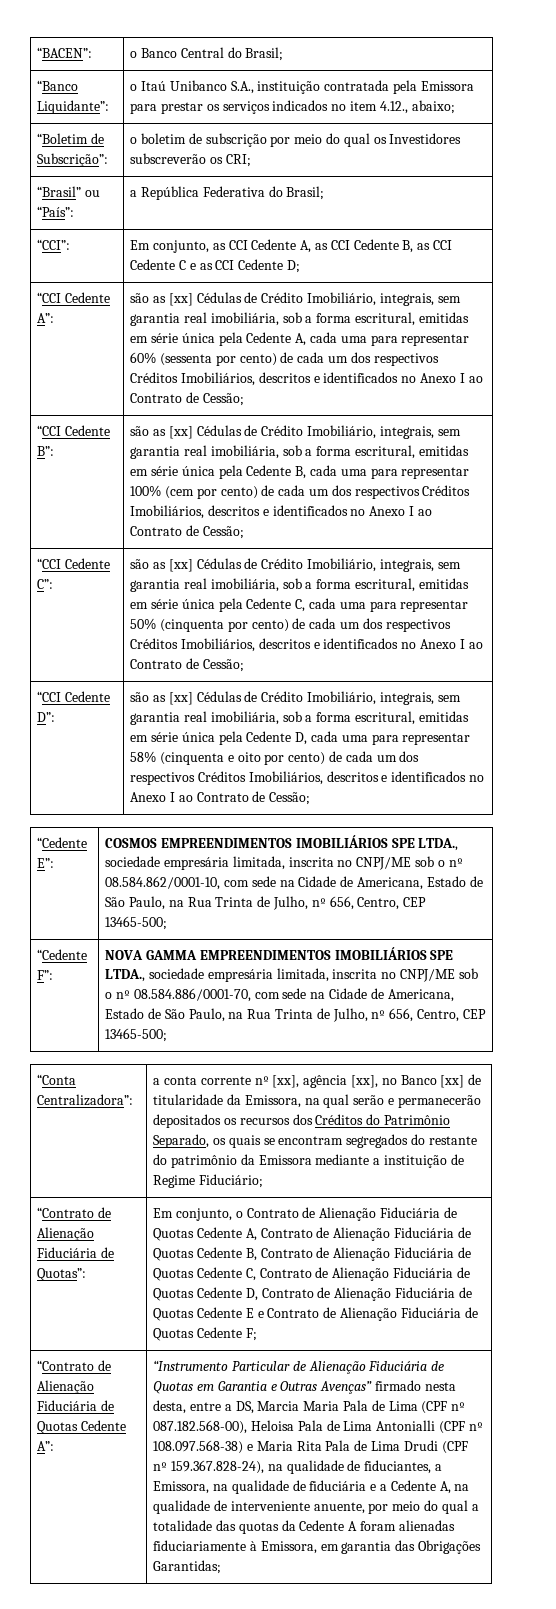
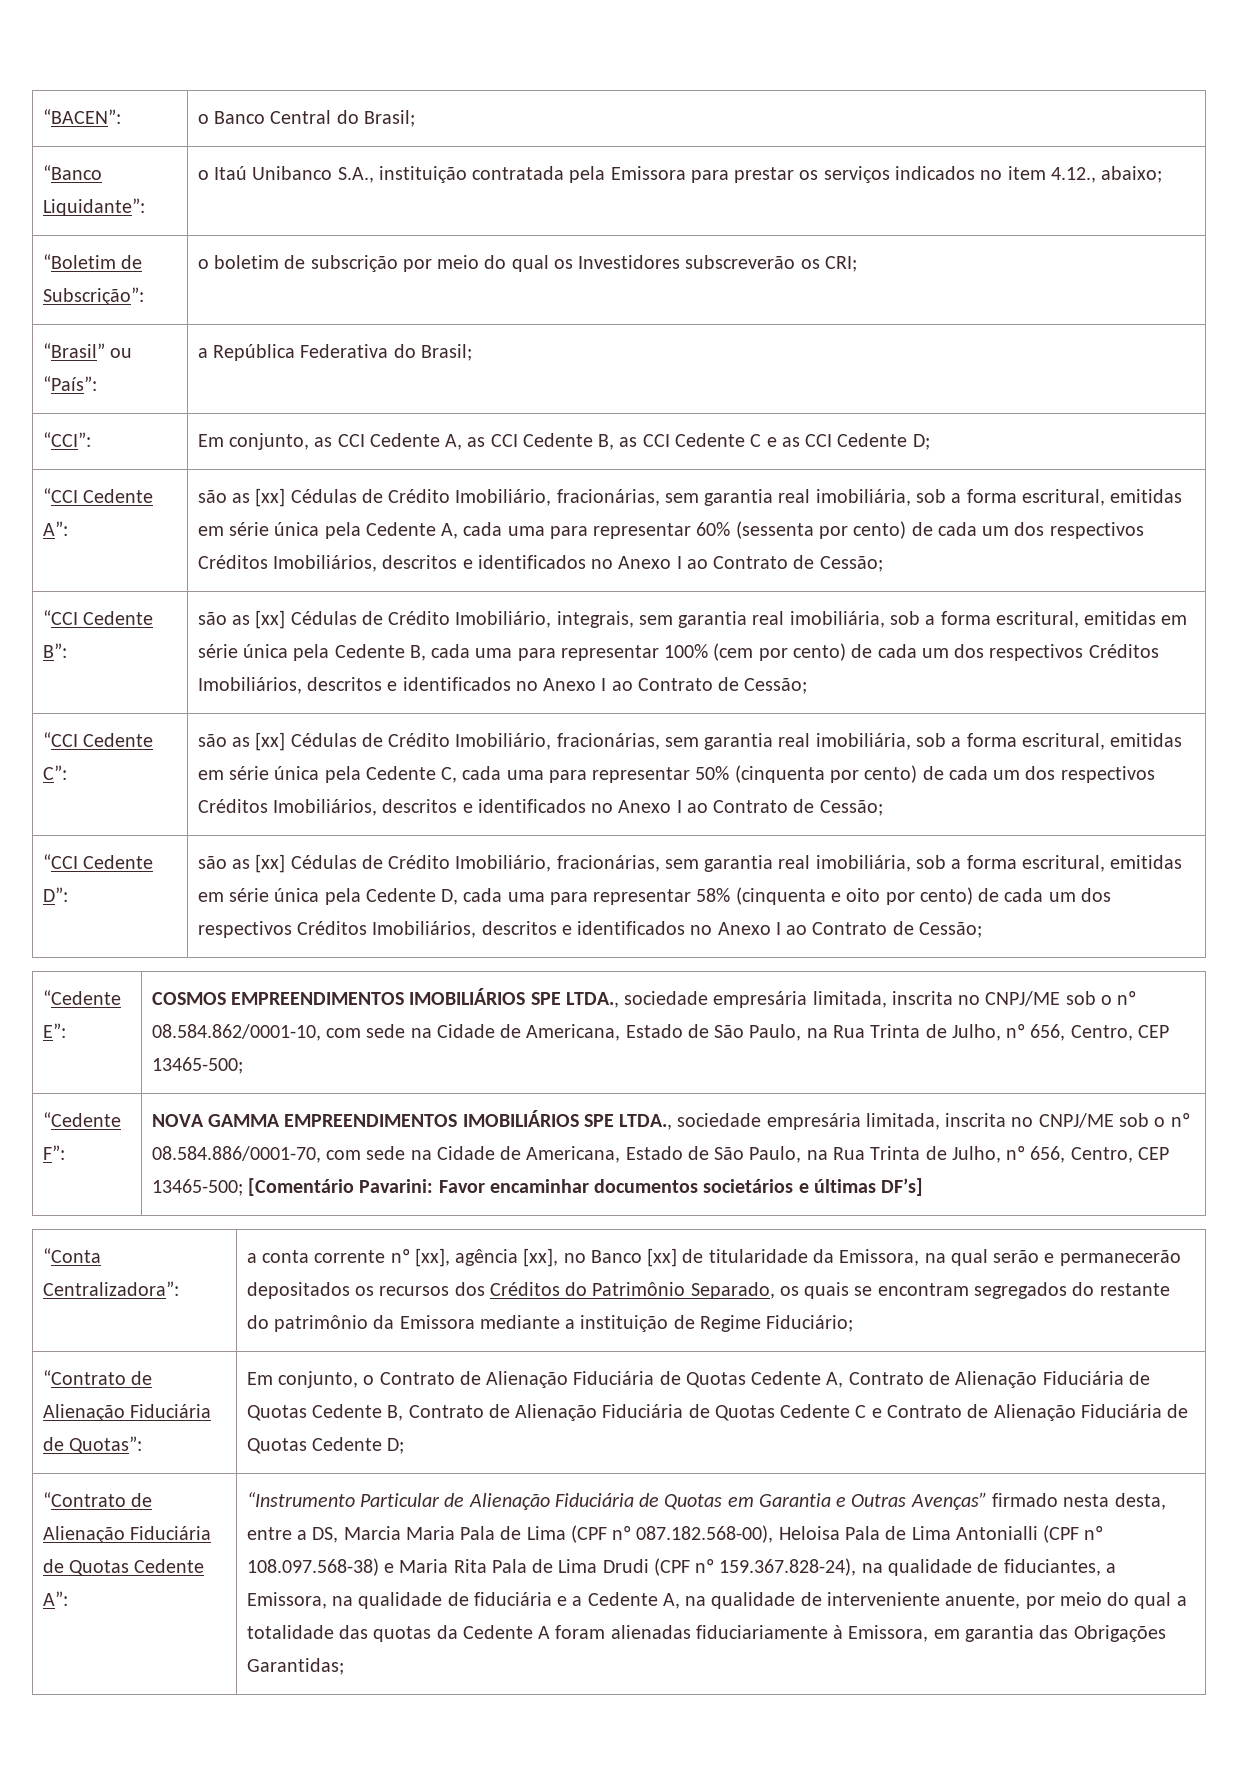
[379,293,434,306] integrais, -> [556,489,660,506] fracionárias,
[379,559,434,572] integrais, -> [556,733,660,750] fracionárias,
[379,692,434,705] integrais, -> [556,855,660,872] fracionárias,
(168, 1035) none -> [248,1178,924,1196] [Comentário Pavarini: Favor encaminhar documentos societários e últimas DF’s]
[245,1267,470,1281] [153,1287,472,1301] [153,1307,254,1321] C, Contrato de Alienação Fiduciária de Quotas Cedente D, Contrato de Alienação Fiduciária de Quotas Cedente E -> [855,1405,867,1418] C
[245,1328,257,1341] F; -> [387,1438,405,1454] D;

